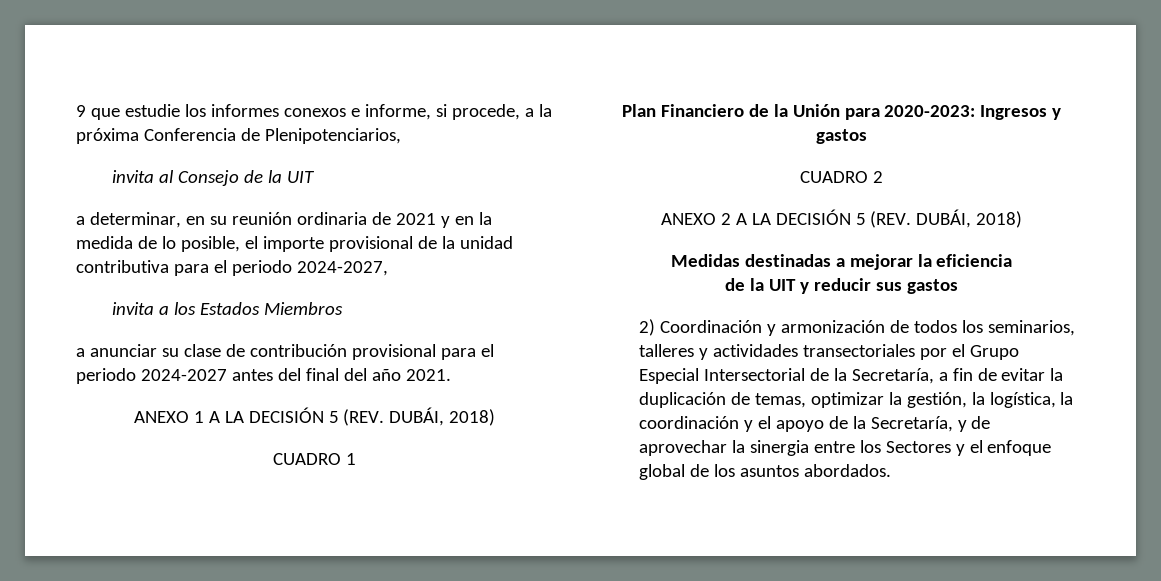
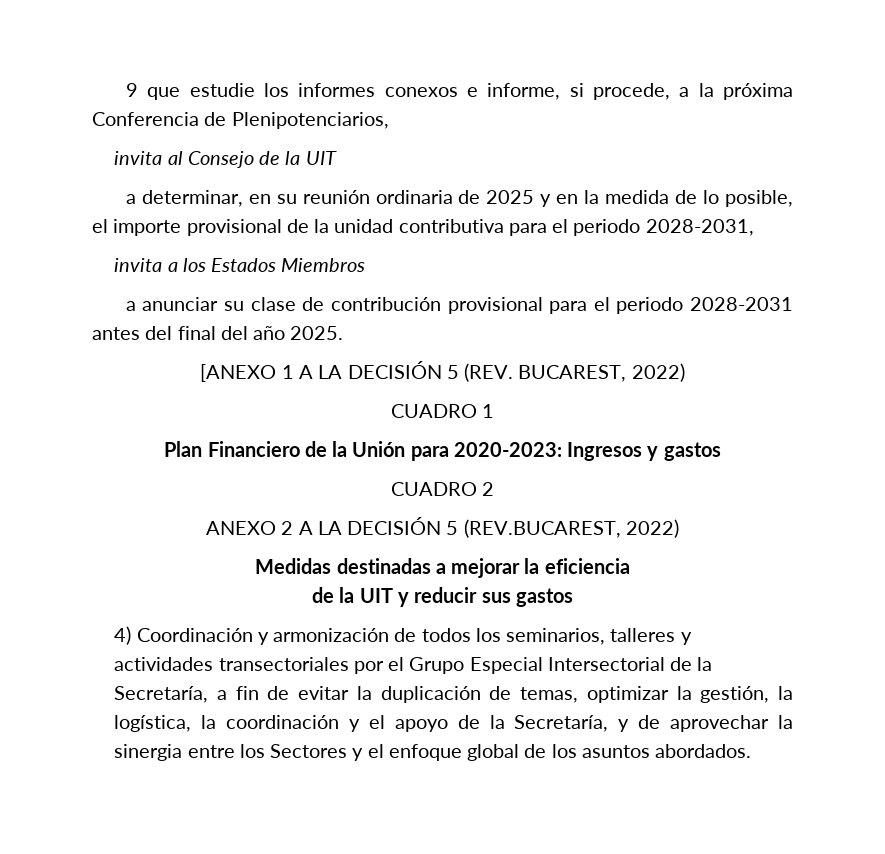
[395,213,436,225] 2021 -> [486,190,535,204] 2025
[296,261,388,276] 2024-2027, -> [645,219,754,236] 2028-2031,
[140,369,227,381] 2024-2027 -> [690,297,794,311] 2028-2031
[405,369,451,381] [133,411,189,423] 2021. // ANEXO -> [290,326,344,340] [200,364,277,382] 2025. // [ANEXO
[389,407,496,426] DUBÁI, 2018) -> [518,363,685,382] BUCAREST, 2022)
[870,209,1023,228] (REV. DUBÁI, 2018) -> [463,519,679,538] (REV.BUCAREST, 2022)
[638,319,655,336] 2) -> [114,626,132,645] 4)

